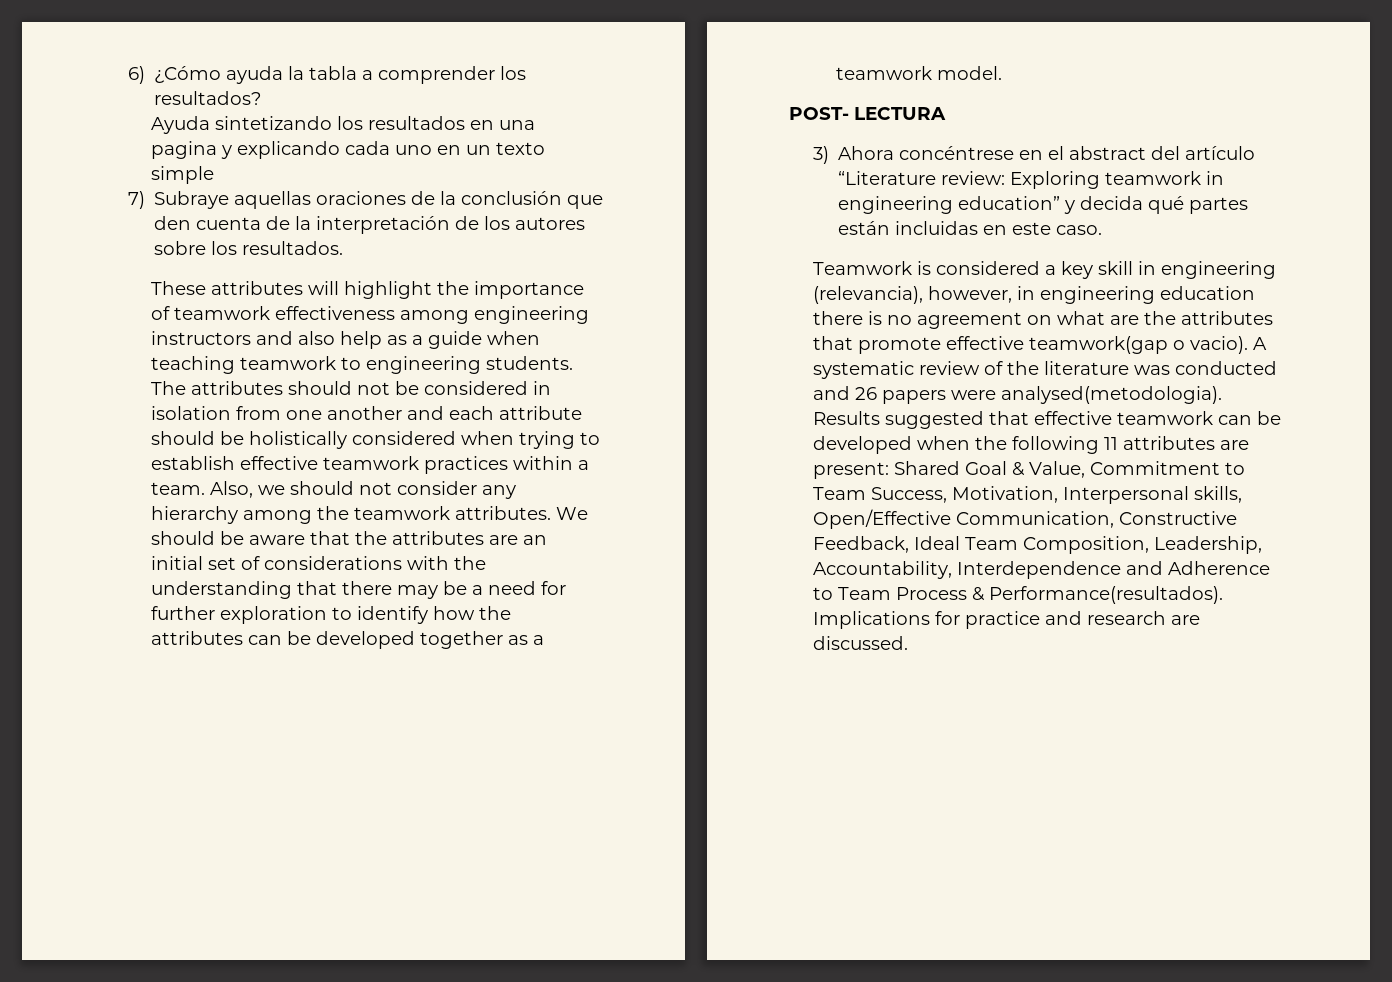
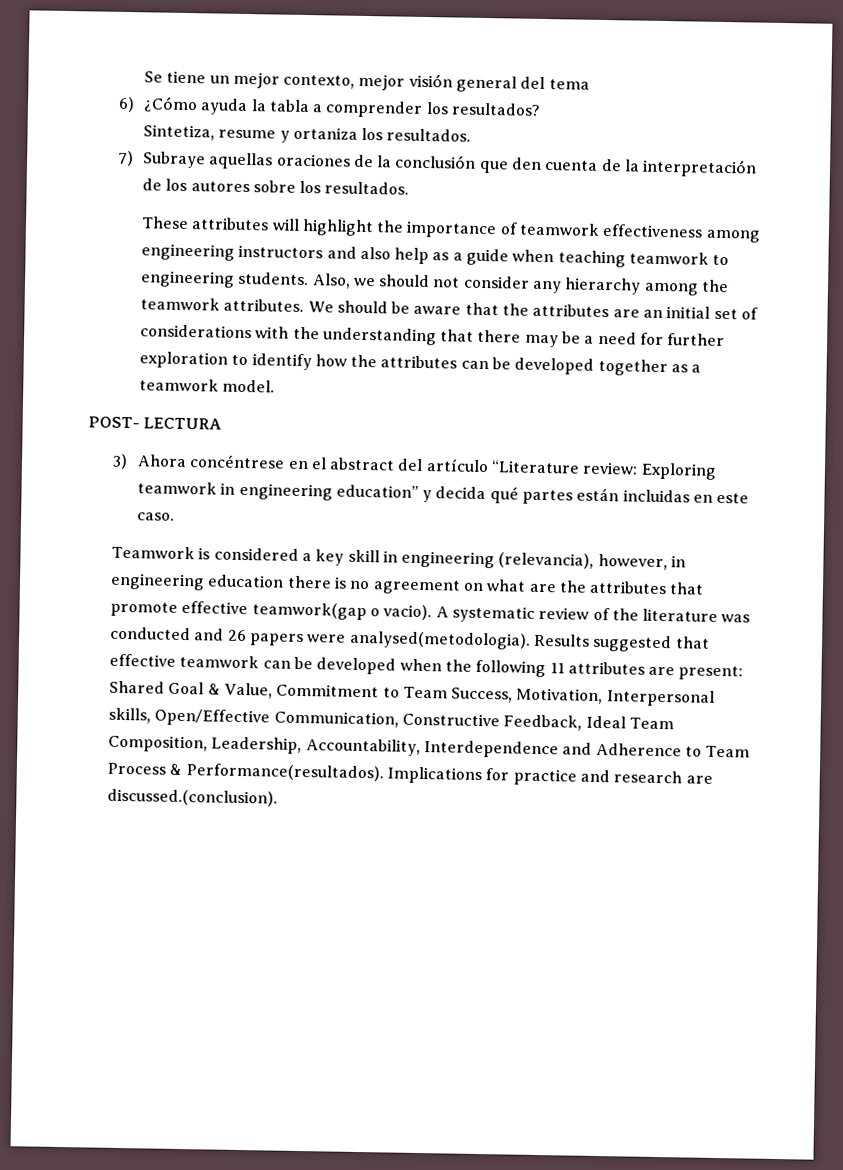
(127, 75) none -> [143,70,590,93] Se tiene un mejor contexto, mejor visión general del tema //
[151,116,536,134] [151,141,546,159] [151,166,215,184] Ayuda sintetizando los resultados en una pagina y explicando cada uno en un texto simple -> [142,124,472,143] Sintetiza, resume y ortaniza los resultados.
[151,381,552,395] [151,406,583,420] [151,431,601,449] [151,456,590,474] [151,482,206,495] The attributes should not be considered in isolation from one another and each attribute should be holistically considered when trying to establish effective teamwork practices within a team. -> (310, 278) none
[812,636,908,650] discussed. -> [106,788,278,807] discussed.(conclusion).

